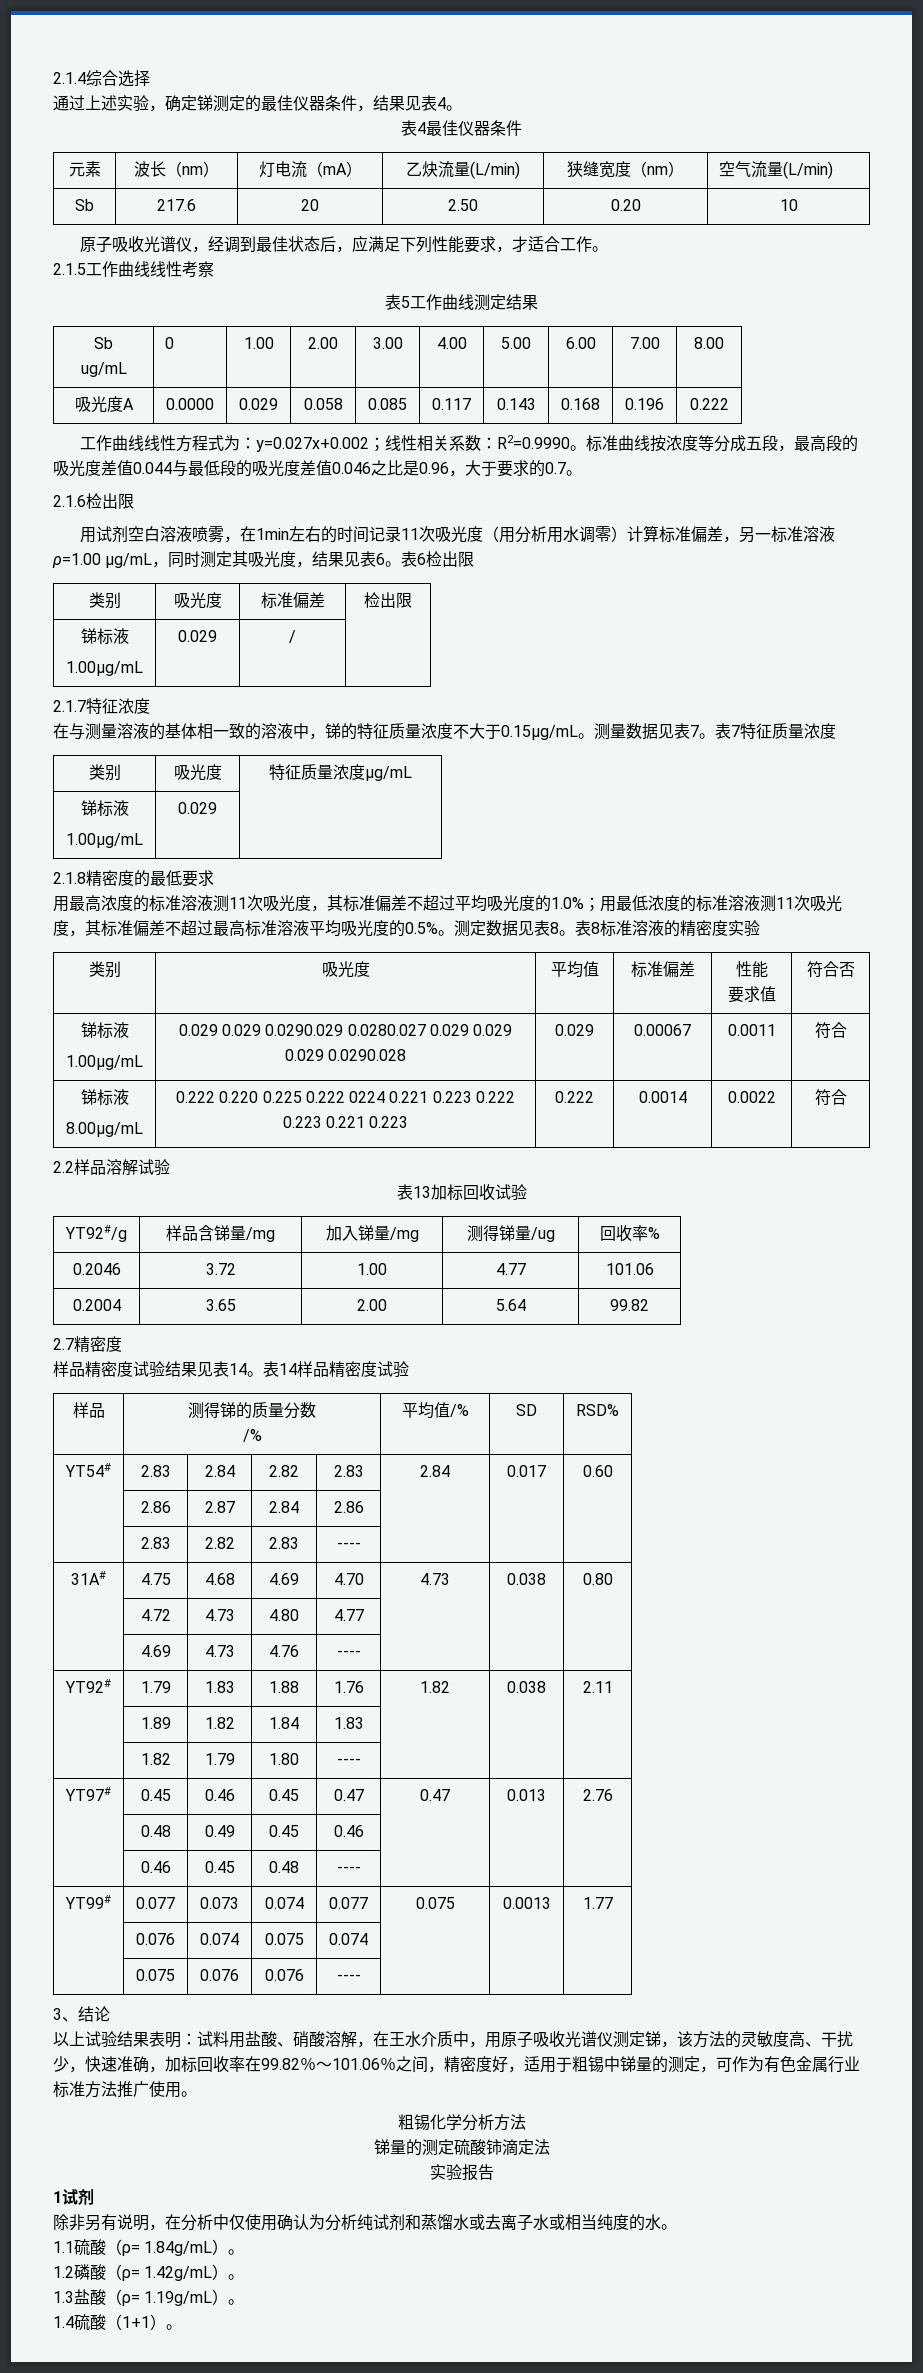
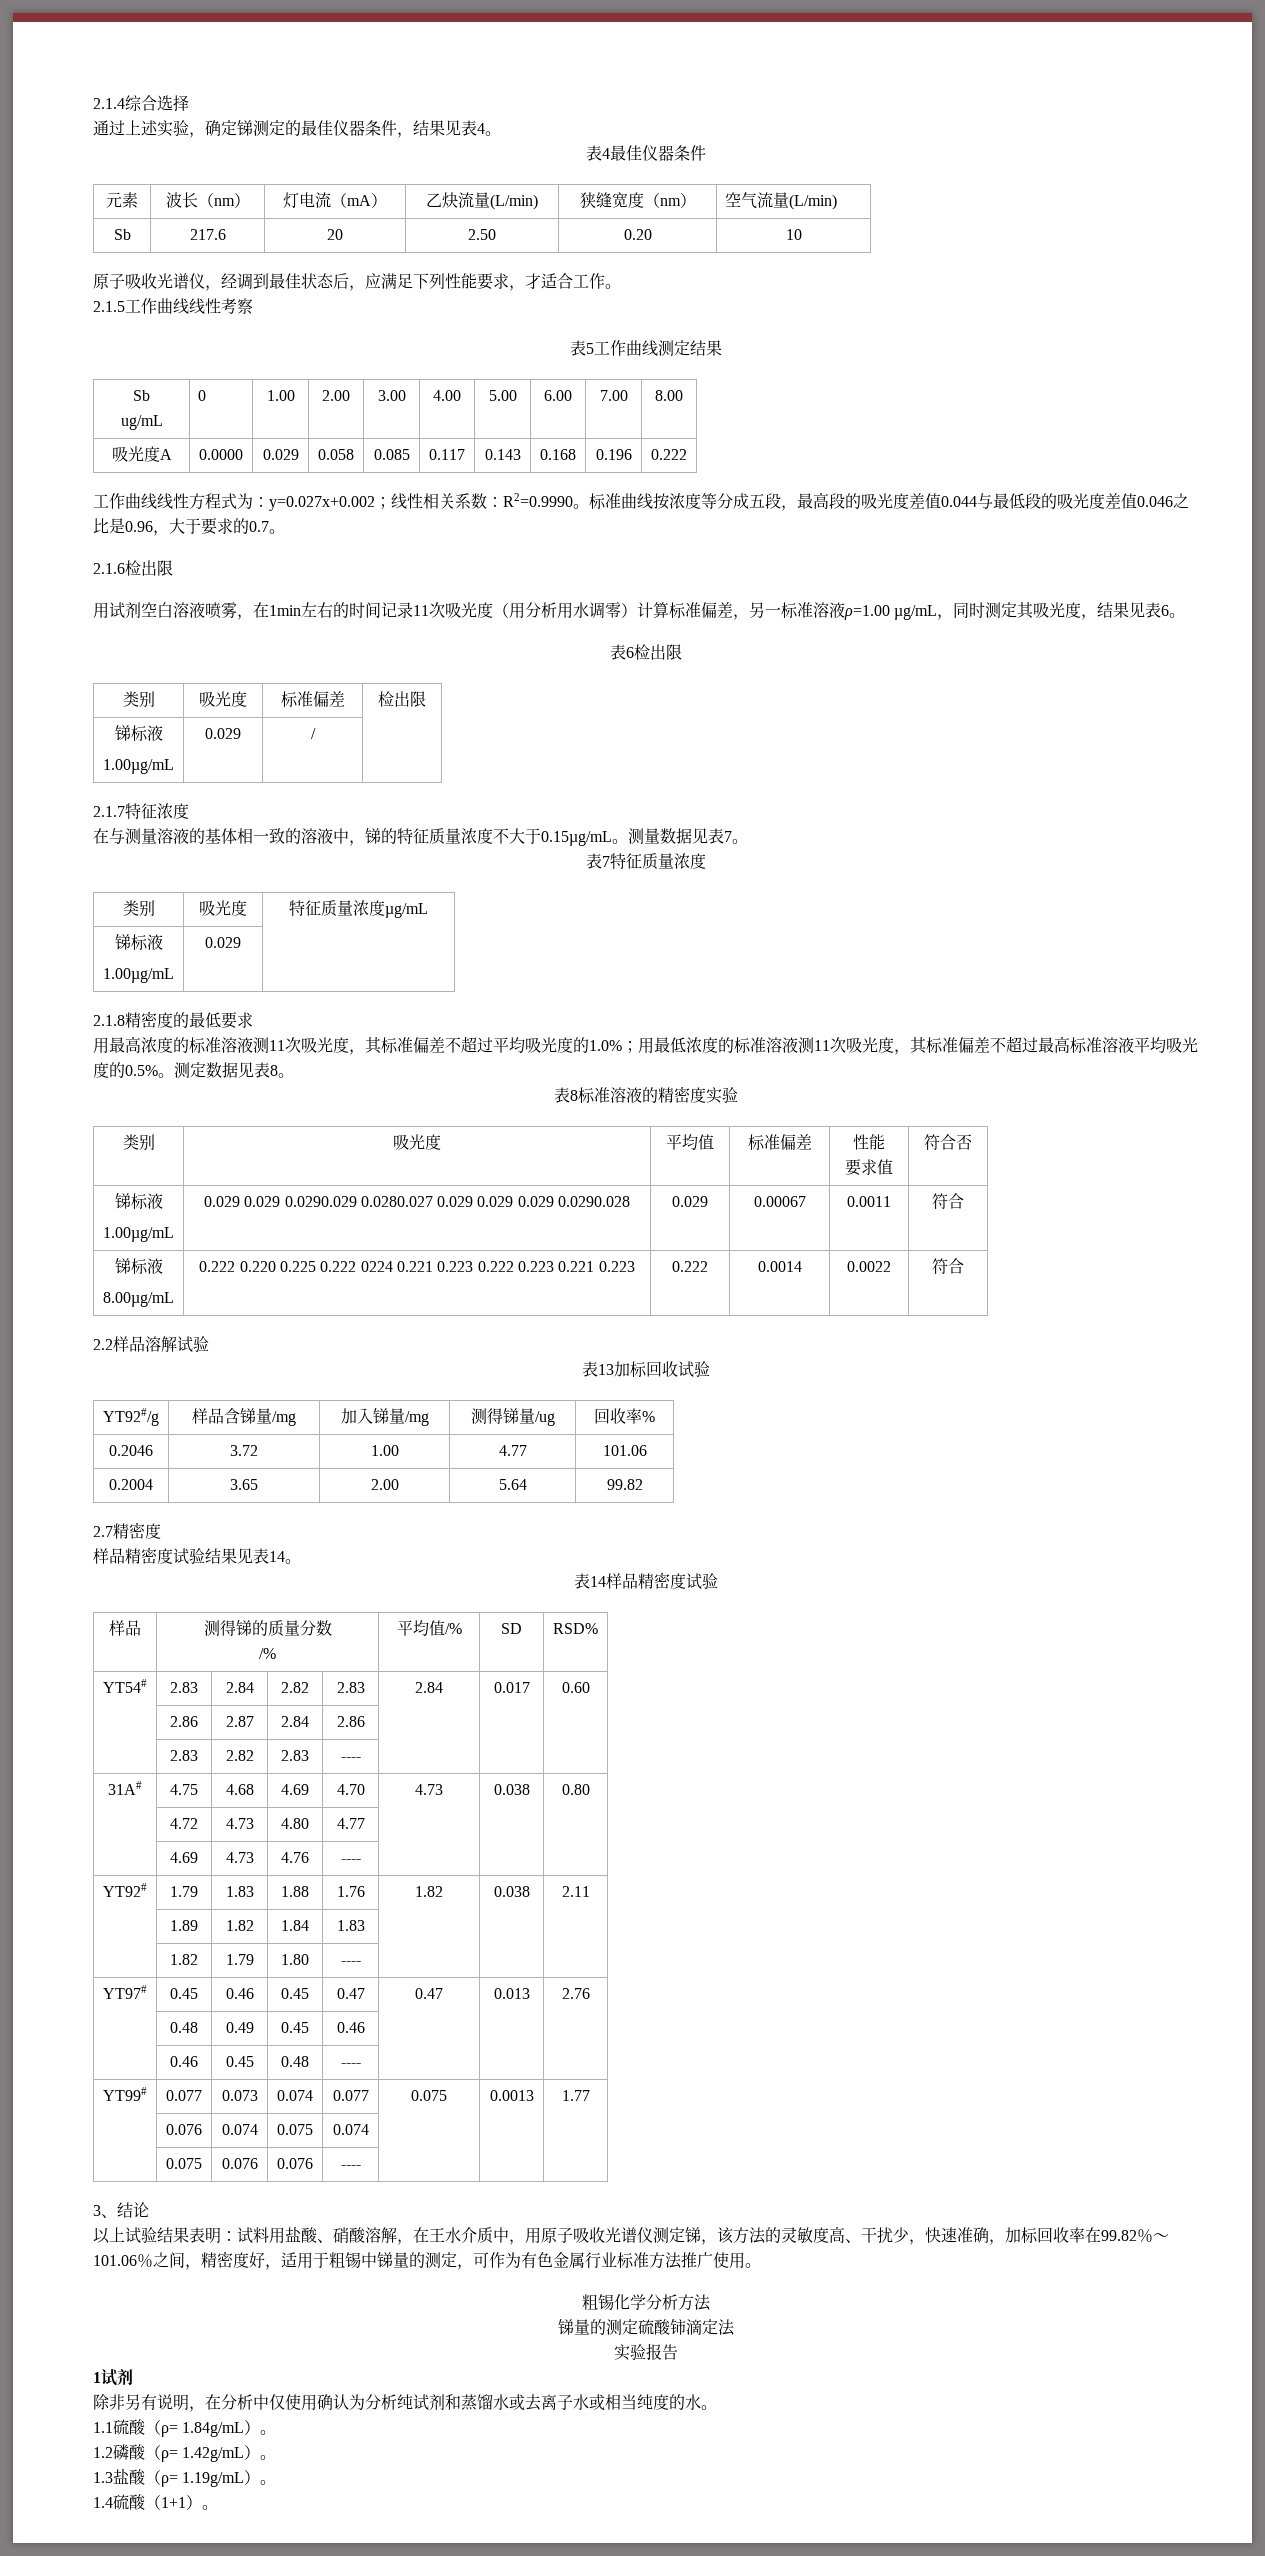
(402, 564) none -> (1186, 615) //
(715, 736) none -> (748, 841) //
(575, 933) none -> (294, 1075) //
(263, 1374) none -> (301, 1561) //

